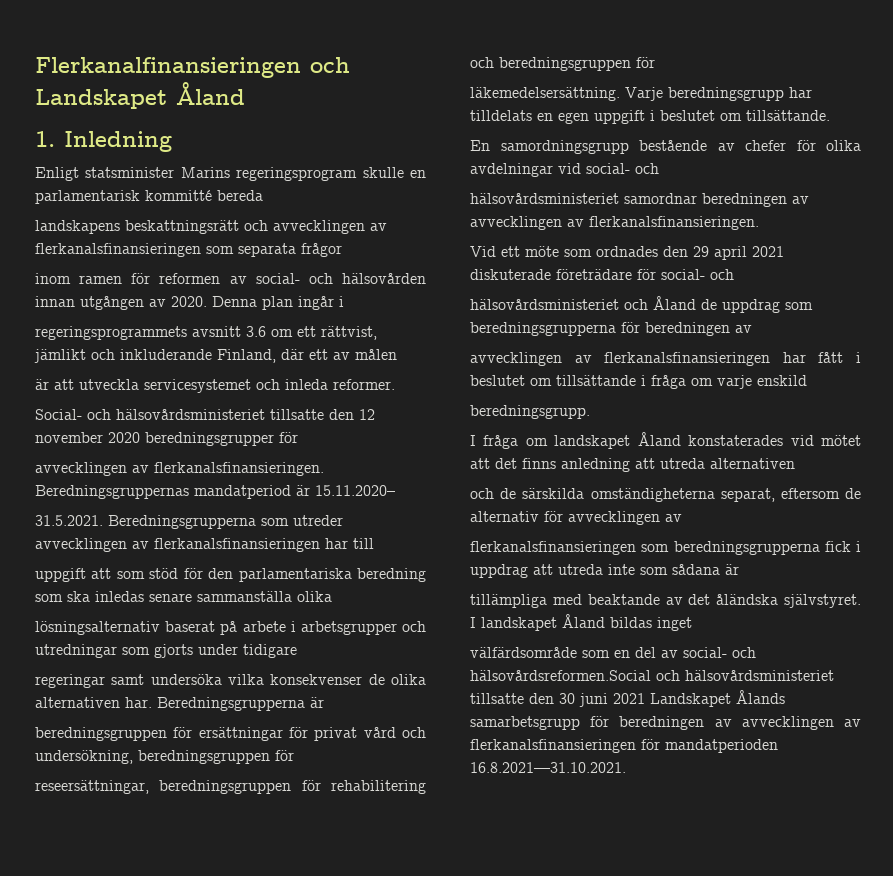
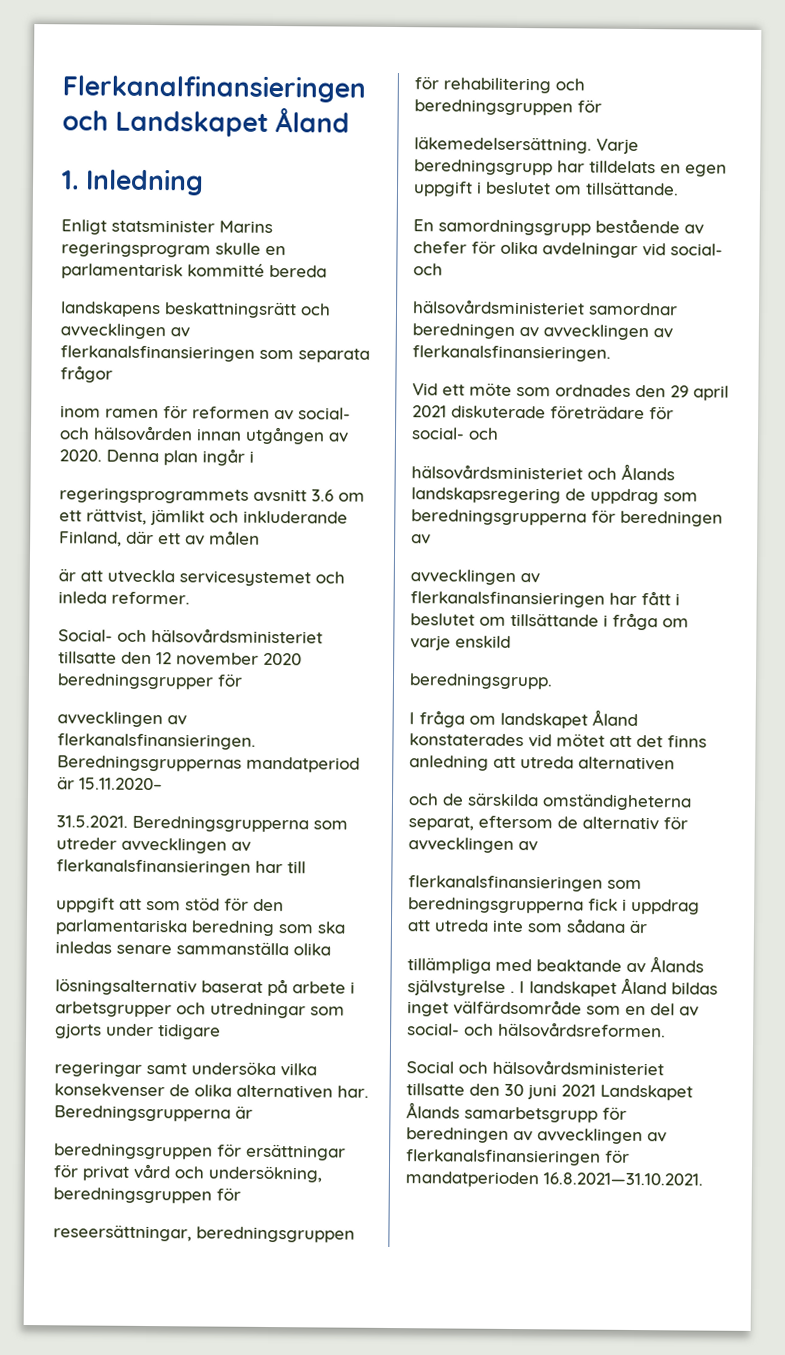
[653,296,696,310] Åland -> [621,463,675,481] [411,487,561,504] Ålands landskapsregering
[688,594,861,608] det åländska självstyret. -> [650,956,704,973] [407,979,515,996] Ålands självstyrelse .
(692, 624) // -> (449, 1009) none
[470,670,651,681] hälsovårdsreformen.Social -> [498,1021,666,1039] [406,1061,454,1074] hälsovårdsreformen. // Social

